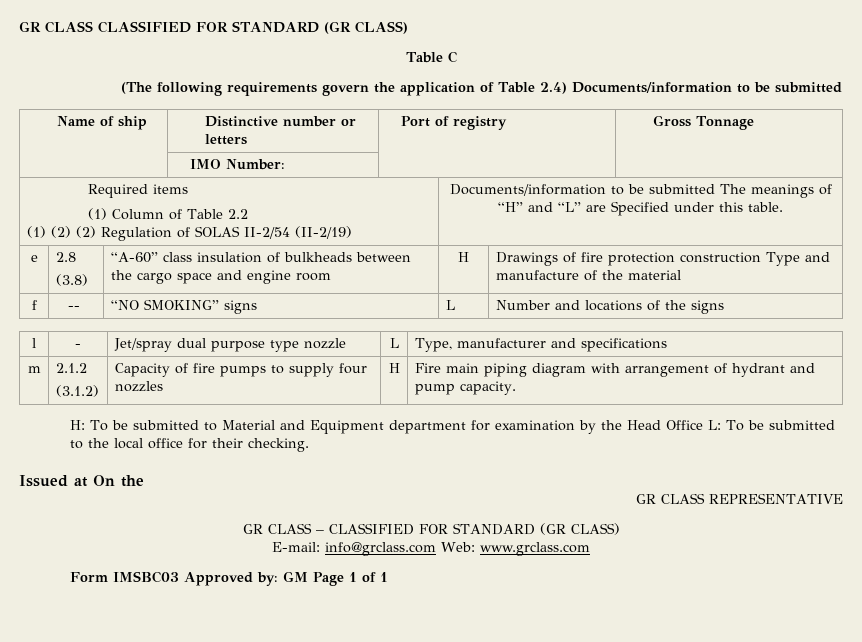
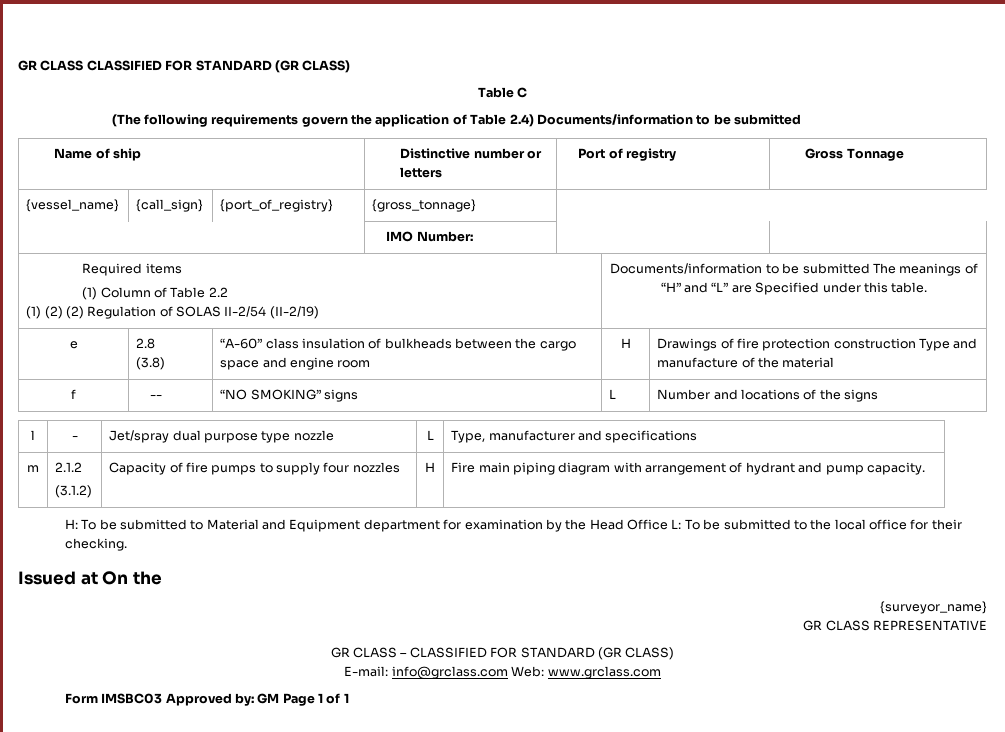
(755, 123) none -> [26,199,120,212] [136,199,204,212] [220,199,334,212] [372,199,477,212] // {vessel_name} | {call_sign} | {port_of_registry} | {gross_tonnage}
(144, 481) none -> [880,601,987,614] // {surveyor_name}

